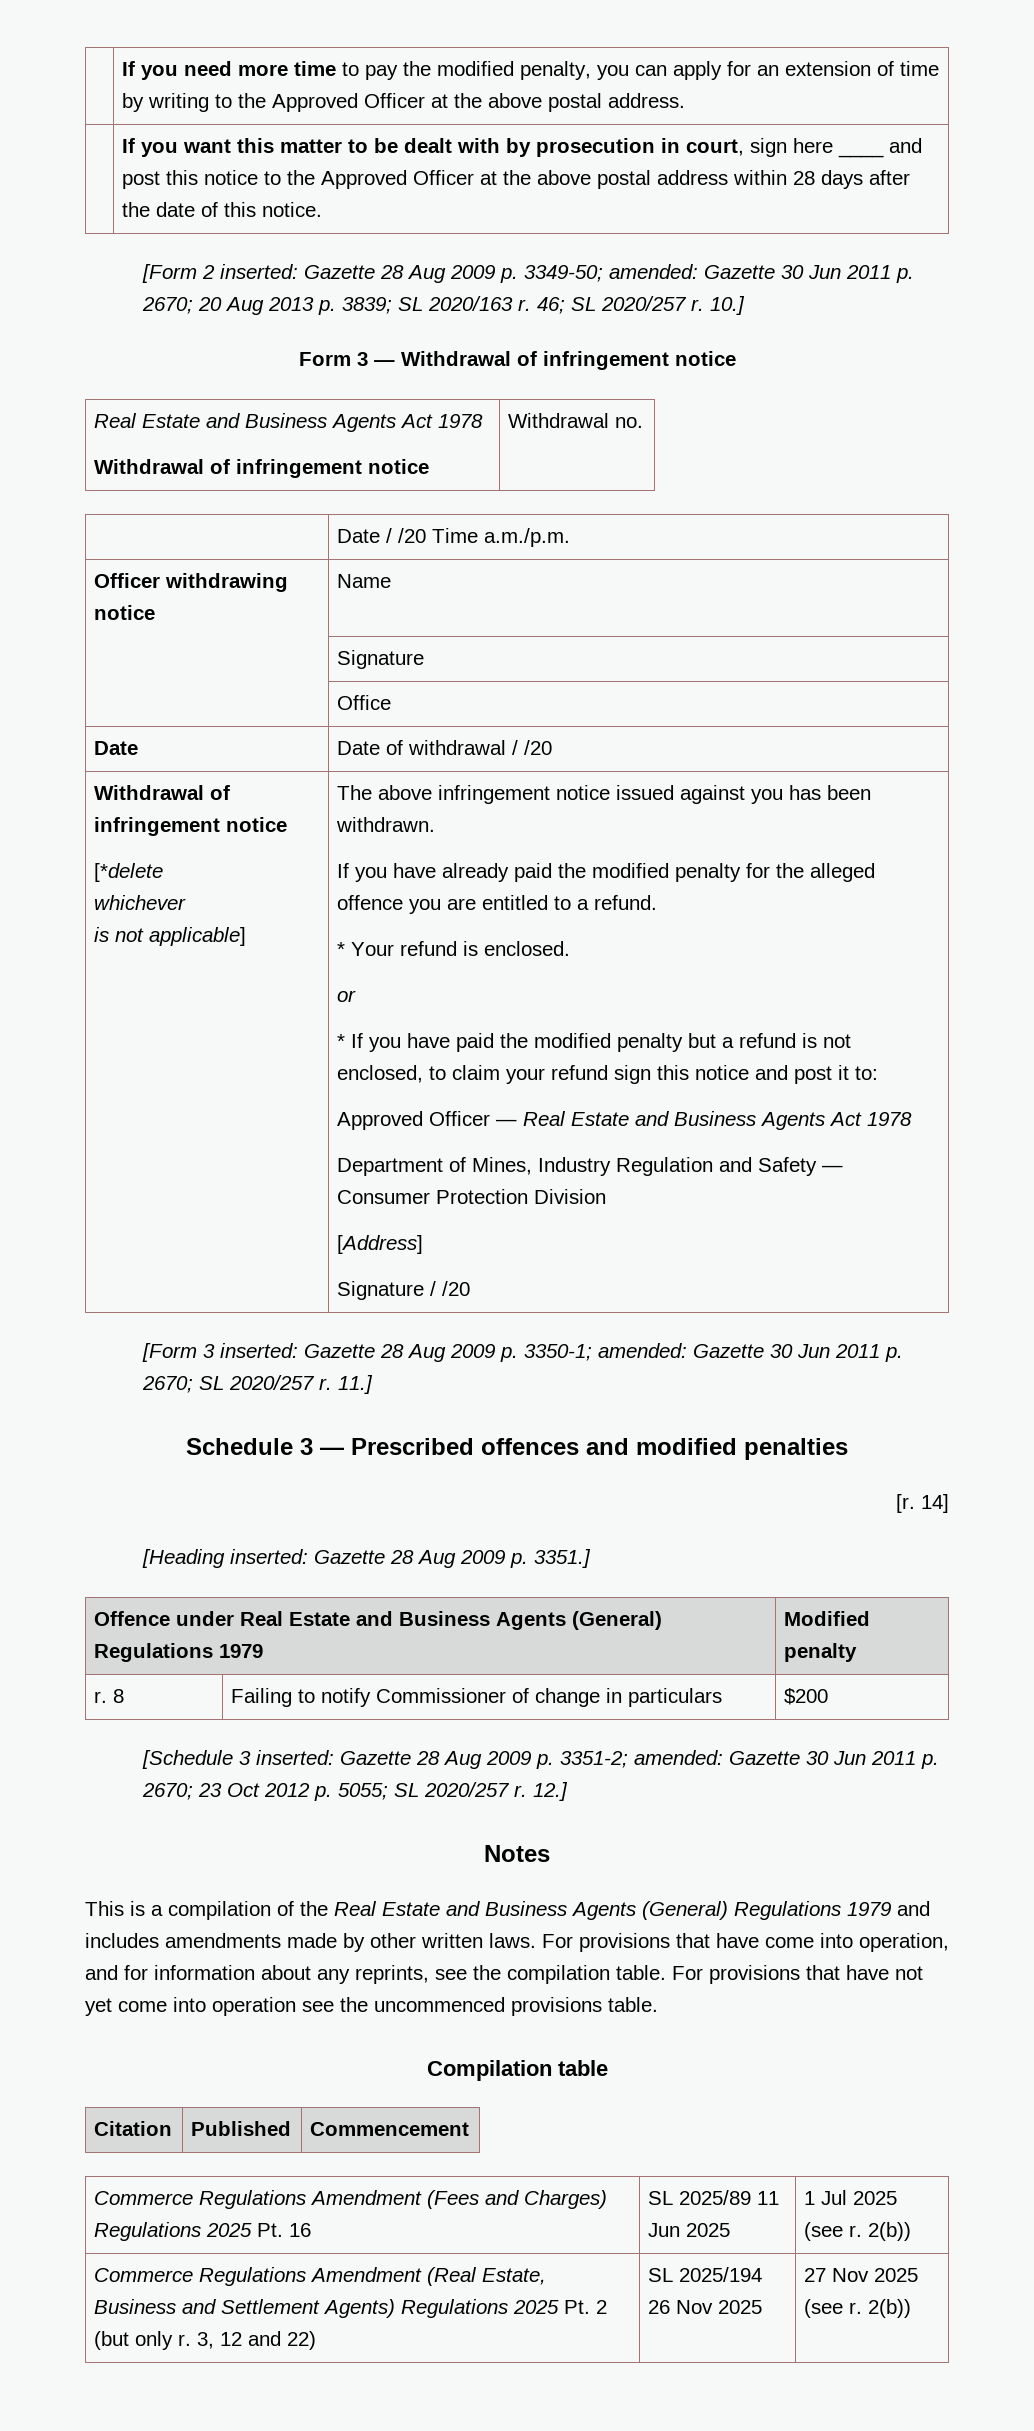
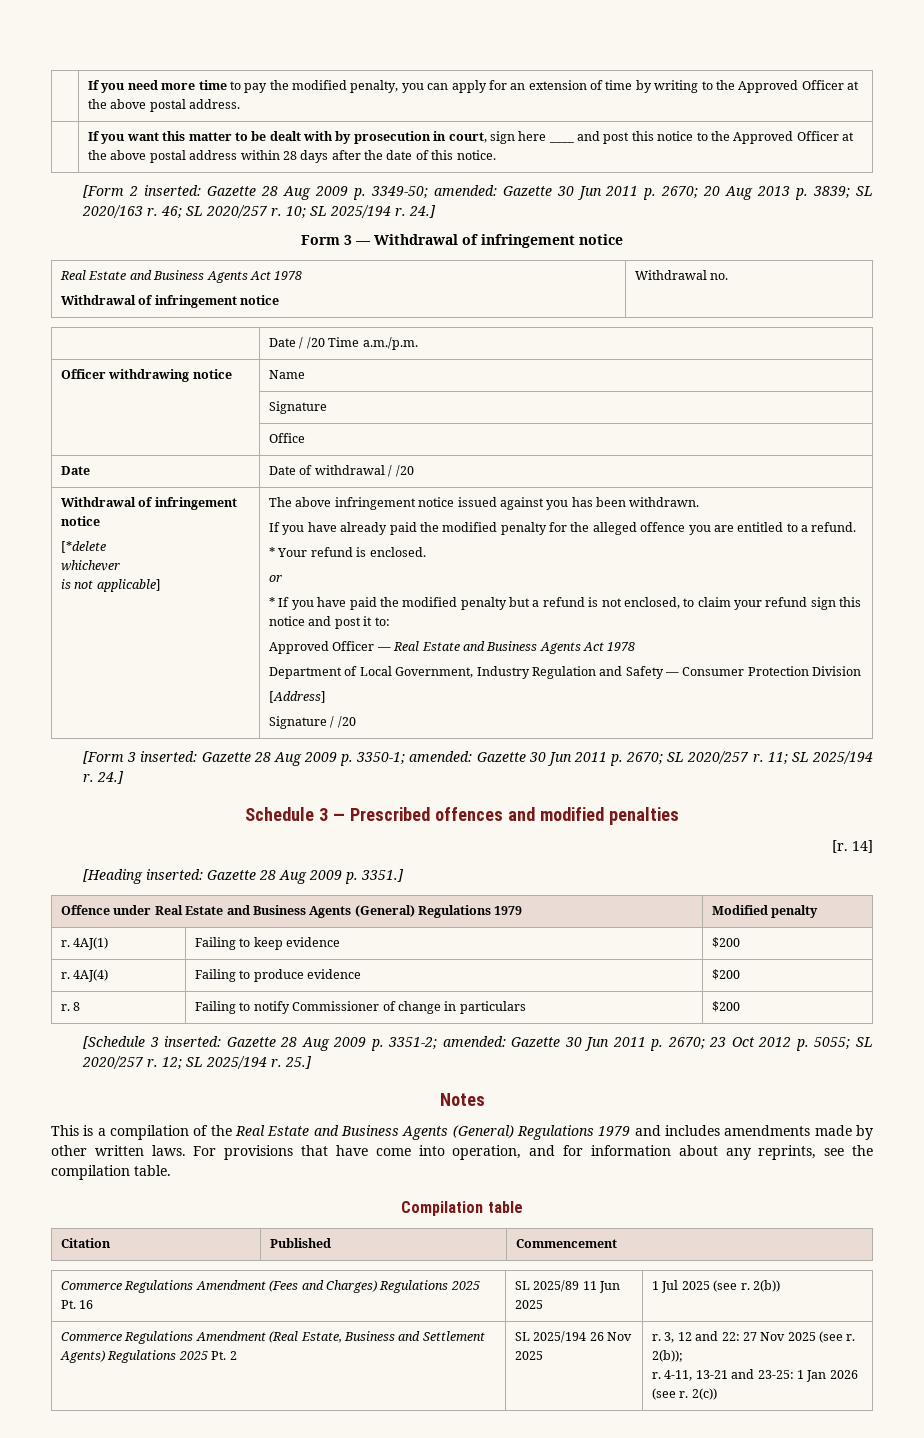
[709,296,745,315] 10.] -> [286,205,437,219] 10; SL 2025/194 r. 24.]
[472,1157,533,1175] Mines, -> [359,666,474,678] Local Government,
[337,1375,373,1394] 11.] -> [767,751,874,765] [83,771,125,784] 11; SL 2025/194 r. 24.]
(858, 1652) none -> [61,937,109,950] [195,937,341,950] [712,937,741,948] [61,969,109,982] [195,969,362,982] [712,969,741,980] // r. 4AJ(1) | Failing to keep evidence | $200 // r. 4AJ(4) | Failing to produce evidence | $200
[532,1782,568,1801] 12.] -> [162,1056,313,1070] 12; SL 2025/194 r. 25.]
[672,1965,923,1984] [85,1997,658,2016] For provisions that have not yet come into operation see the uncommenced provisions table. -> (171, 1170) none
[94,2331,317,2350] (but only r. 3, 12 and 22) -> (237, 1355) none
(763, 2307) none -> [652,1331,740,1343] r. 3, 12 and 22:
[868,2299,912,2318] 2(b)) -> [652,1350,684,1362] [652,1369,858,1382] [652,1388,717,1400] 2(b)); // r. 4-11, 13-21 and 23-25: 1 Jan 2026 (see r. 2(c))

